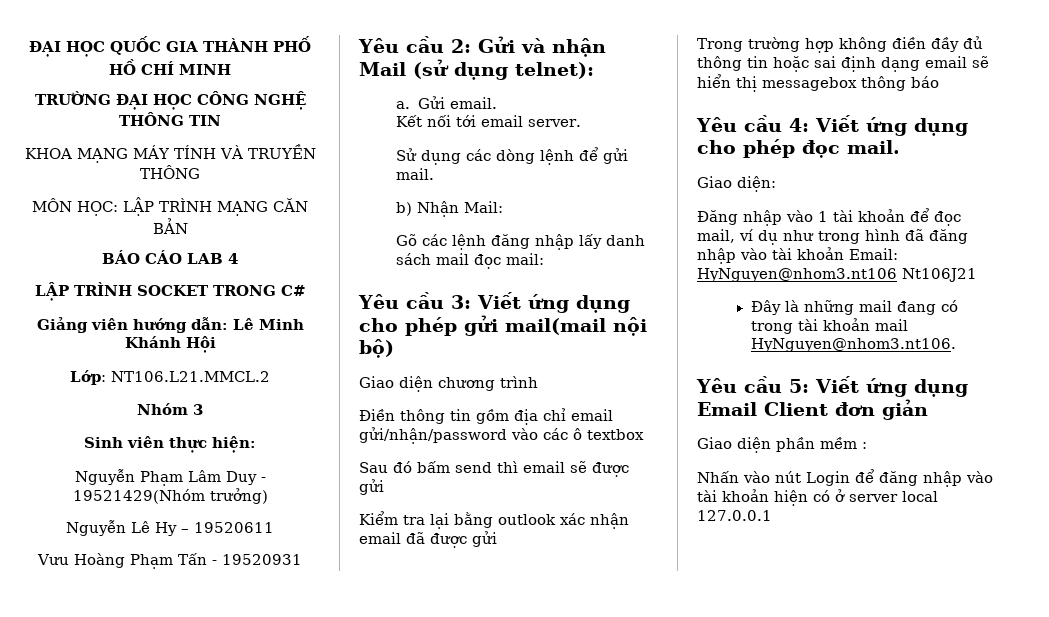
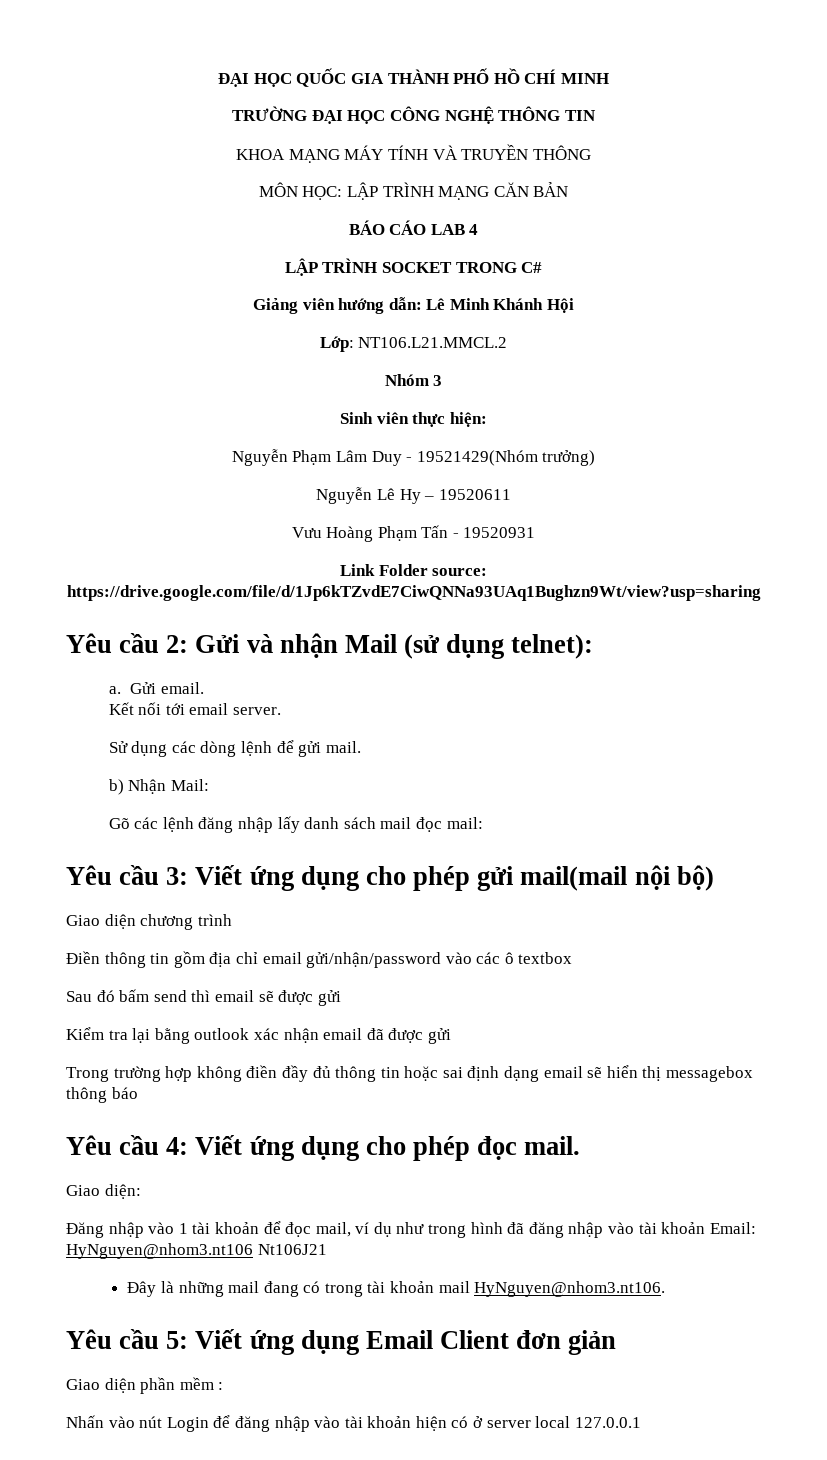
(302, 559) none -> [339,564,488,576] [66,585,761,601] // Link Folder source: https://drive.google.com/file/d/1Jp6kTZvdE7CiwQNNa93UAq1Bughzn9Wt/view?usp=sharing

